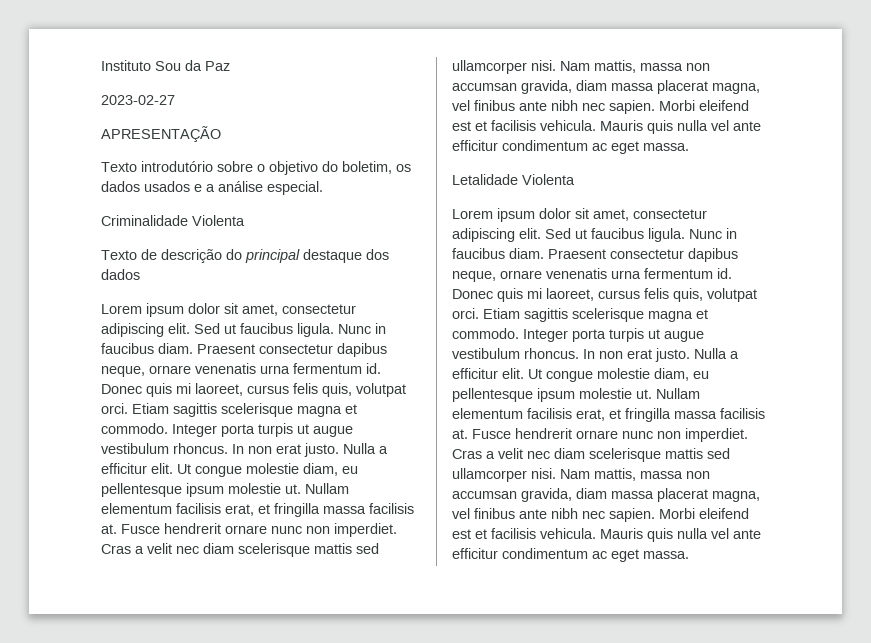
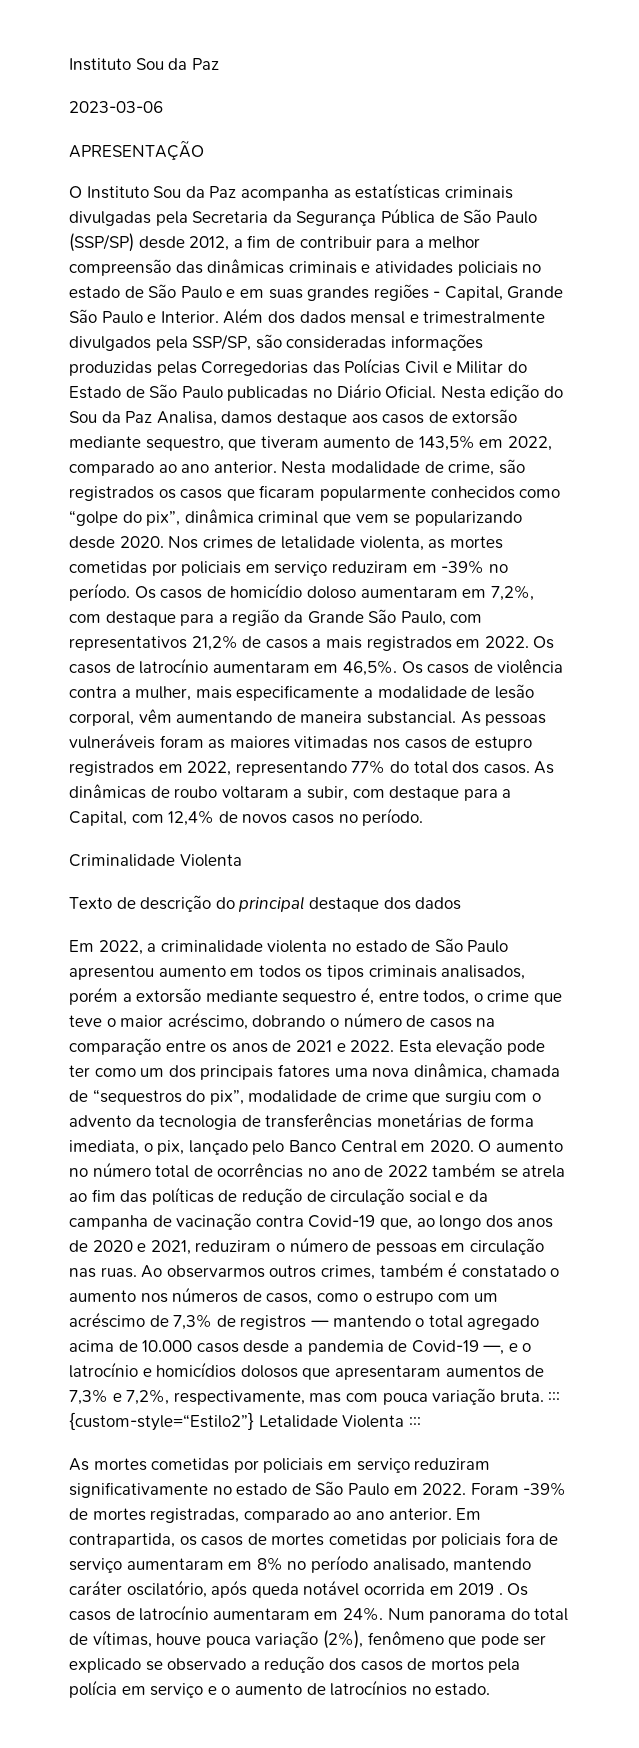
[101,95,175,105] 2023-02-27 -> [69,101,163,113] 2023-03-06
[101,161,411,175] [101,181,323,195] Texto introdutório sobre o objetivo do boletim, os dados usados e a análise especial. -> [69,183,513,201] [69,208,537,226] [69,233,481,252] [69,259,542,276] [69,284,564,301] [69,308,546,324] [69,334,483,351] [69,358,527,376] [69,383,563,401] [69,409,518,426] [69,435,552,451] [69,459,525,476] [69,485,561,501] [69,509,522,526] [69,536,503,551] [69,560,508,576] [69,583,534,601] [69,609,483,626] [69,635,555,651] [69,658,564,676] [69,684,534,701] [69,709,547,726] [69,733,532,751] [69,760,555,776] [69,784,512,801] [69,808,424,826] O Instituto Sou da Paz acompanha as estatísticas criminais divulgadas pela Secretaria da Segurança Pública de São Paulo (SSP/SP) desde 2012, a fim de contribuir para a melhor compreensão das dinâmicas criminais e atividades policiais no estado de São Paulo e em suas grandes regiões - Capital, Grande São Paulo e Interior. Além dos dados mensal e trimestralmente divulgados pela SSP/SP, são consideradas informações produzidas pelas Corregedorias das Polícias Civil e Militar do Estado de São Paulo publicadas no Diário Oficial. Nesta edição do Sou da Paz Analisa, damos destaque aos casos de extorsão mediante sequestro, que tiveram aumento de 143,5% em 2022, comparado ao ano anterior. Nesta modalidade de crime, são registrados os casos que ficaram popularmente conhecidos como “golpe do pix”, dinâmica criminal que vem se popularizando desde 2020. Nos crimes de letalidade violenta, as mortes cometidas por policiais em serviço reduziram em -39% no período. Os casos de homicídio doloso aumentaram em 7,2%, com destaque para a região da Grande São Paulo, com representativos 21,2% de casos a mais registrados em 2022. Os casos de latrocínio aumentaram em 46,5%. Os casos de violência contra a mulher, mais especificamente a modalidade de lesão corporal, vêm aumentando de maneira substancial. As pessoas vulneráveis foram as maiores vitimadas nos casos de estupro registrados em 2022, representando 77% do total dos casos. As dinâmicas de roubo voltaram a subir, com destaque para a Capital, com 12,4% de novos casos no período.
[101,303,356,317] [101,323,386,337] [101,343,387,357] [101,363,381,377] [101,383,406,397] [101,403,357,417] [101,423,353,437] [101,443,388,457] [101,463,358,477] [101,483,349,497] [101,503,414,517] [101,523,397,537] [101,543,379,557] [452,60,710,74] [452,80,760,94] [452,100,749,114] [452,120,761,134] [452,140,689,154] [452,174,575,185] [452,208,707,222] [452,228,737,242] [452,248,738,262] [452,268,732,282] [452,288,757,302] [452,308,708,322] [452,328,704,342] [452,348,739,362] [452,368,709,382] [452,388,700,402] [452,408,765,422] [452,428,748,442] [452,448,730,462] [452,468,710,482] [452,488,760,502] [452,508,749,522] [452,528,761,542] [452,548,689,562] Lorem ipsum dolor sit amet, consectetur adipiscing elit. Sed ut faucibus ligula. Nunc in faucibus diam. Praesent consectetur dapibus neque, ornare venenatis urna fermentum id. Donec quis mi laoreet, cursus felis quis, volutpat orci. Etiam sagittis scelerisque magna et commodo. Integer porta turpis ut augue vestibulum rhoncus. In non erat justo. Nulla a efficitur elit. Ut congue molestie diam, eu pellentesque ipsum molestie ut. Nullam elementum facilisis erat, et fringilla massa facilisis at. Fusce hendrerit ornare nunc non imperdiet. Cras a velit nec diam scelerisque mattis sed ullamcorper nisi. Nam mattis, massa non accumsan gravida, diam massa placerat magna, vel finibus ante nibh nec sapien. Morbi eleifend est et facilisis vehicula. Mauris quis nulla vel ante efficitur condimentum ac eget massa. // Letalidade Violenta // Lorem ipsum dolor sit amet, consectetur adipiscing elit. Sed ut faucibus ligula. Nunc in faucibus diam. Praesent consectetur dapibus neque, ornare venenatis urna fermentum id. Donec quis mi laoreet, cursus felis quis, volutpat orci. Etiam sagittis scelerisque magna et commodo. Integer porta turpis ut augue vestibulum rhoncus. In non erat justo. Nulla a efficitur elit. Ut congue molestie diam, eu pellentesque ipsum molestie ut. Nullam elementum facilisis erat, et fringilla massa facilisis at. Fusce hendrerit ornare nunc non imperdiet. Cras a velit nec diam scelerisque mattis sed ullamcorper nisi. Nam mattis, massa non accumsan gravida, diam massa placerat magna, vel finibus ante nibh nec sapien. Morbi eleifend est et facilisis vehicula. Mauris quis nulla vel ante efficitur condimentum ac eget massa. -> [69,938,509,955] [69,965,526,980] [69,987,562,1005] [69,1012,496,1030] [69,1038,545,1055] [69,1063,561,1080] [69,1089,541,1105] [69,1112,535,1130] [69,1140,563,1155] [69,1162,566,1178] [69,1187,488,1205] [69,1213,554,1230] [69,1237,544,1255] [69,1262,560,1280] [69,1287,499,1305] [69,1312,540,1330] [69,1340,532,1355] [69,1362,545,1380] [69,1388,561,1405] [69,1412,421,1431] [69,1458,491,1473] [69,1481,567,1498] [69,1508,482,1523] [69,1532,559,1548] [69,1555,532,1573] [69,1580,529,1598] [69,1605,569,1623] [69,1630,547,1649] [69,1656,521,1673] [69,1680,491,1698] Em 2022, a criminalidade violenta no estado de São Paulo apresentou aumento em todos os tipos criminais analisados, porém a extorsão mediante sequestro é, entre todos, o crime que teve o maior acréscimo, dobrando o número de casos na comparação entre os anos de 2021 e 2022. Esta elevação pode ter como um dos principais fatores uma nova dinâmica, chamada de “sequestros do pix”, modalidade de crime que surgiu com o advento da tecnologia de transferências monetárias de forma imediata, o pix, lançado pelo Banco Central em 2020. O aumento no número total de ocorrências no ano de 2022 também se atrela ao fim das políticas de redução de circulação social e da campanha de vacinação contra Covid-19 que, ao longo dos anos de 2020 e 2021, reduziram o número de pessoas em circulação nas ruas. Ao observarmos outros crimes, também é constatado o aumento nos números de casos, como o estrupo com um acréscimo de 7,3% de registros — mantendo o total agregado acima de 10.000 casos desde a pandemia de Covid-19 —, e o latrocínio e homicídios dolosos que apresentaram aumentos de 7,3% e 7,2%, respectivamente, mas com pouca variação bruta. ::: {custom-style=“Estilo2”} Letalidade Violenta ::: // As mortes cometidas por policiais em serviço reduziram significativamente no estado de São Paulo em 2022. Foram -39% de mortes registradas, comparado ao ano anterior. Em contrapartida, os casos de mortes cometidas por policiais fora de serviço aumentaram em 8% no período analisado, mantendo caráter oscilatório, após queda notável ocorrida em 2019 . Os casos de latrocínio aumentaram em 24%. Num panorama do total de vítimas, houve pouca variação (2%), fenômeno que pode ser explicado se observado a redução dos casos de mortos pela polícia em serviço e o aumento de latrocínios no estado.

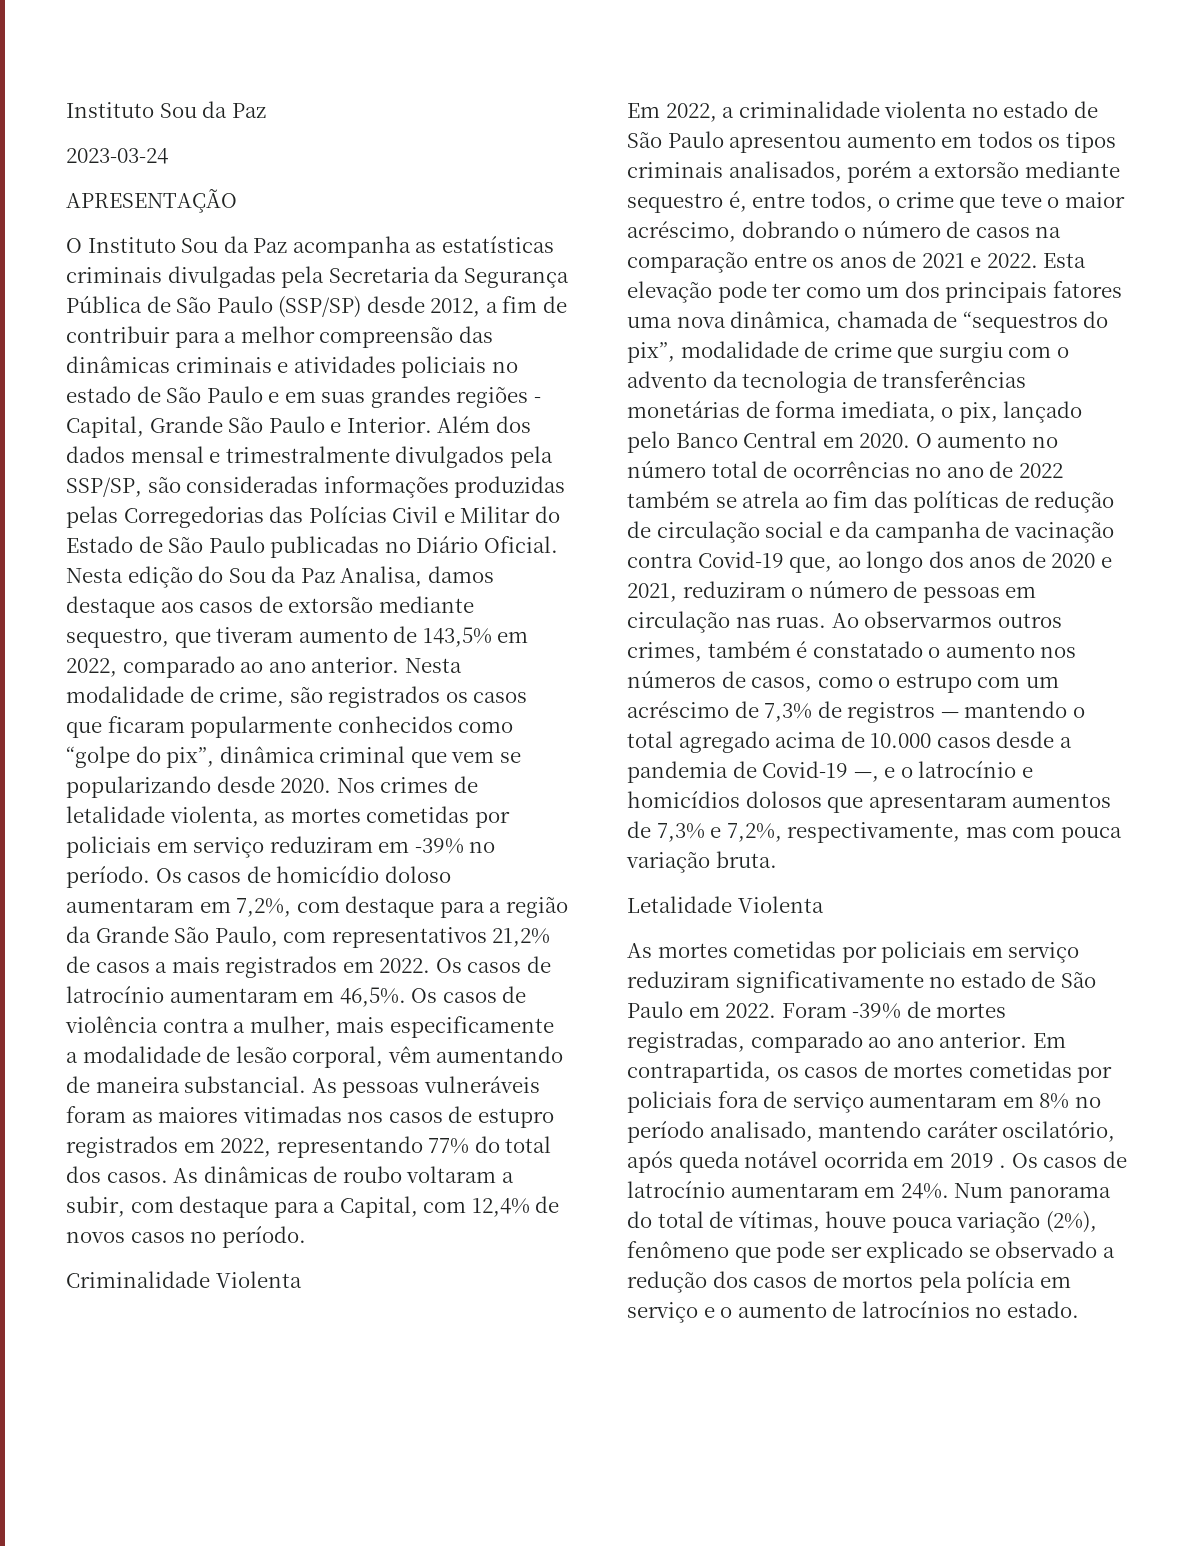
[69,101,163,113] 2023-03-06 -> [66,148,168,164] 2023-03-24
[69,895,462,912] // Texto de descrição do principal destaque dos dados -> (302, 1279) none
[548,1392,561,1402] [69,1412,254,1431] ::: {custom-style=“Estilo2”} -> (777, 859) //
[408,1417,421,1427] ::: -> (824, 904) none

